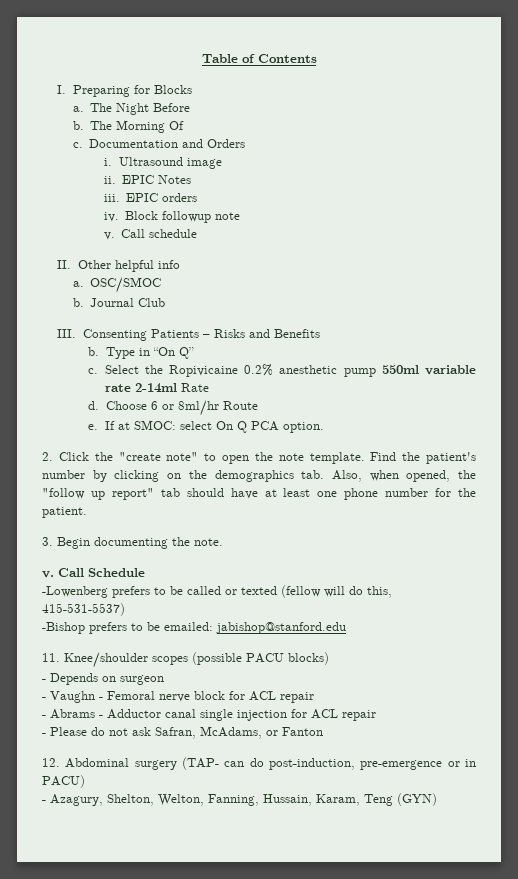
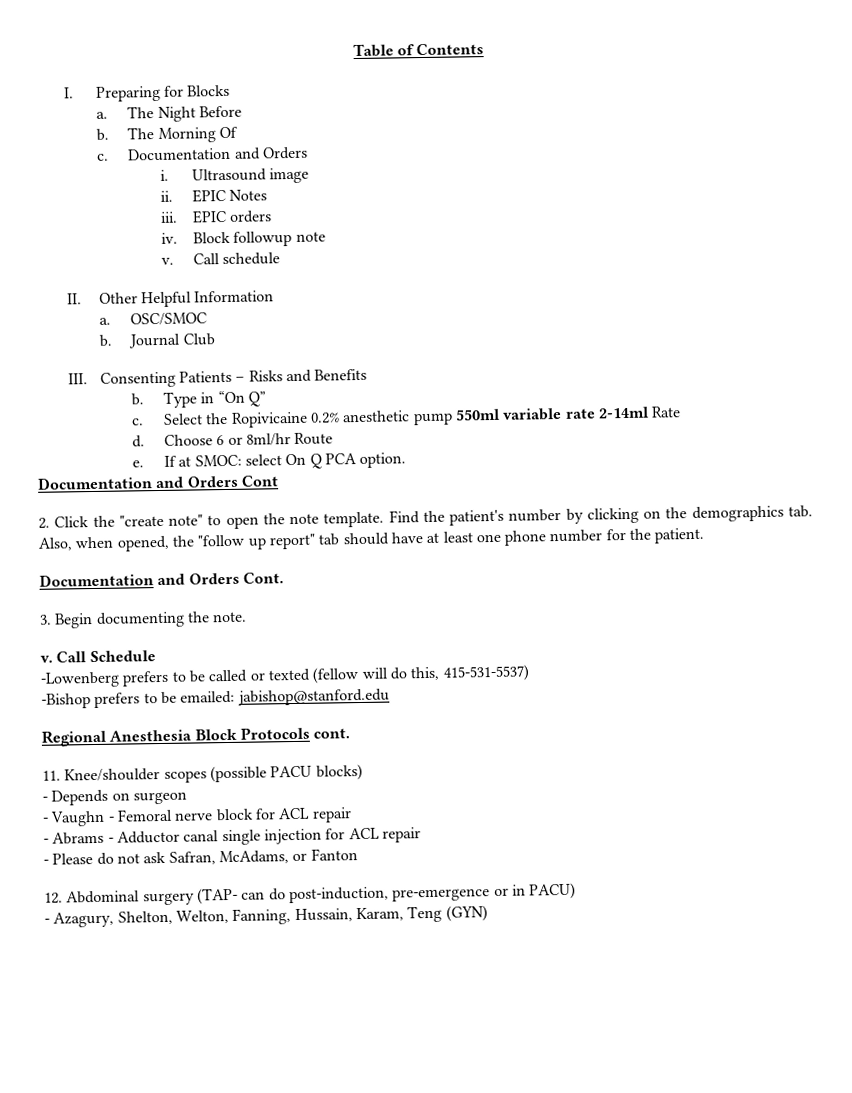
[114,260,180,272] helpful info -> [140,290,275,308] Helpful Information
(324, 427) none -> [37,475,279,490] // Documentation and Orders Cont
(87, 512) none -> [39,572,284,587] // Documentation and Orders Cont.
(346, 628) none -> [41,726,351,747] // Regional Anesthesia Block Protocols cont.

